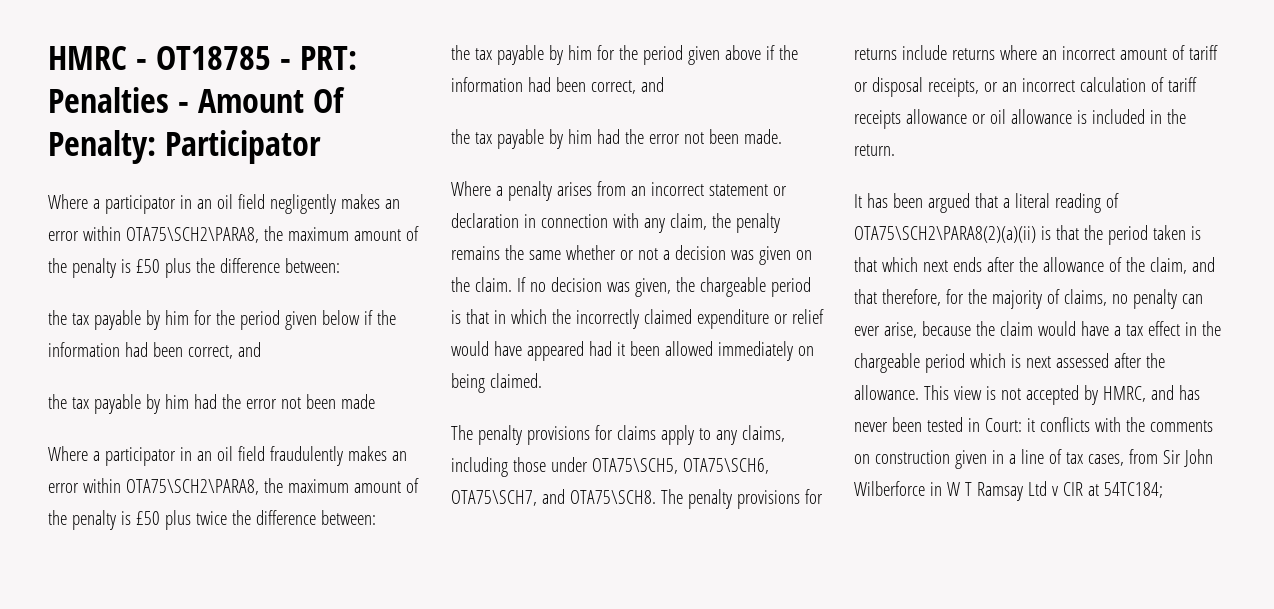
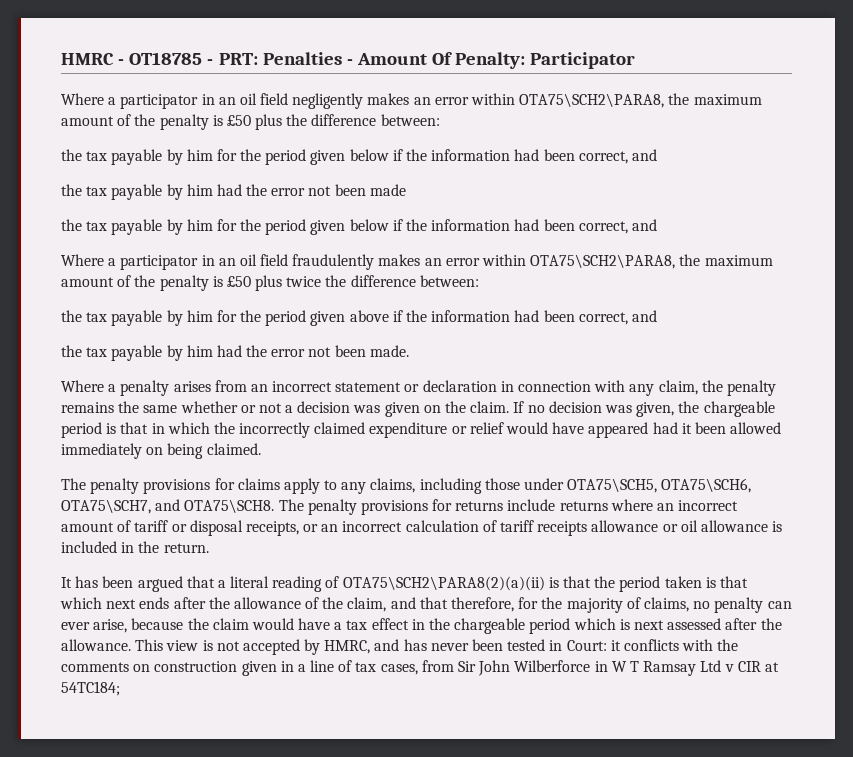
(375, 401) none -> [61,219,657,235] // the tax payable by him for the period given below if the information had been correct, and

